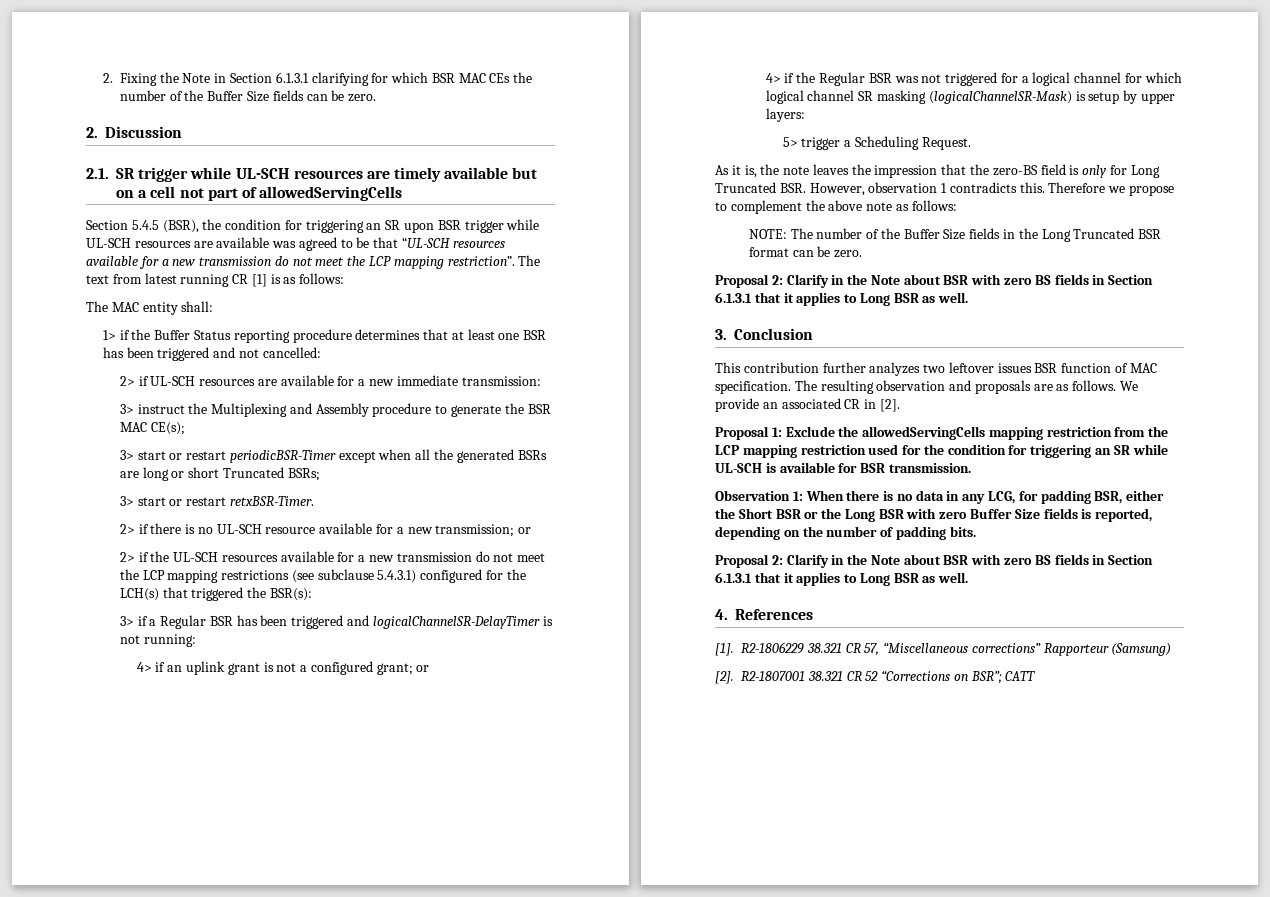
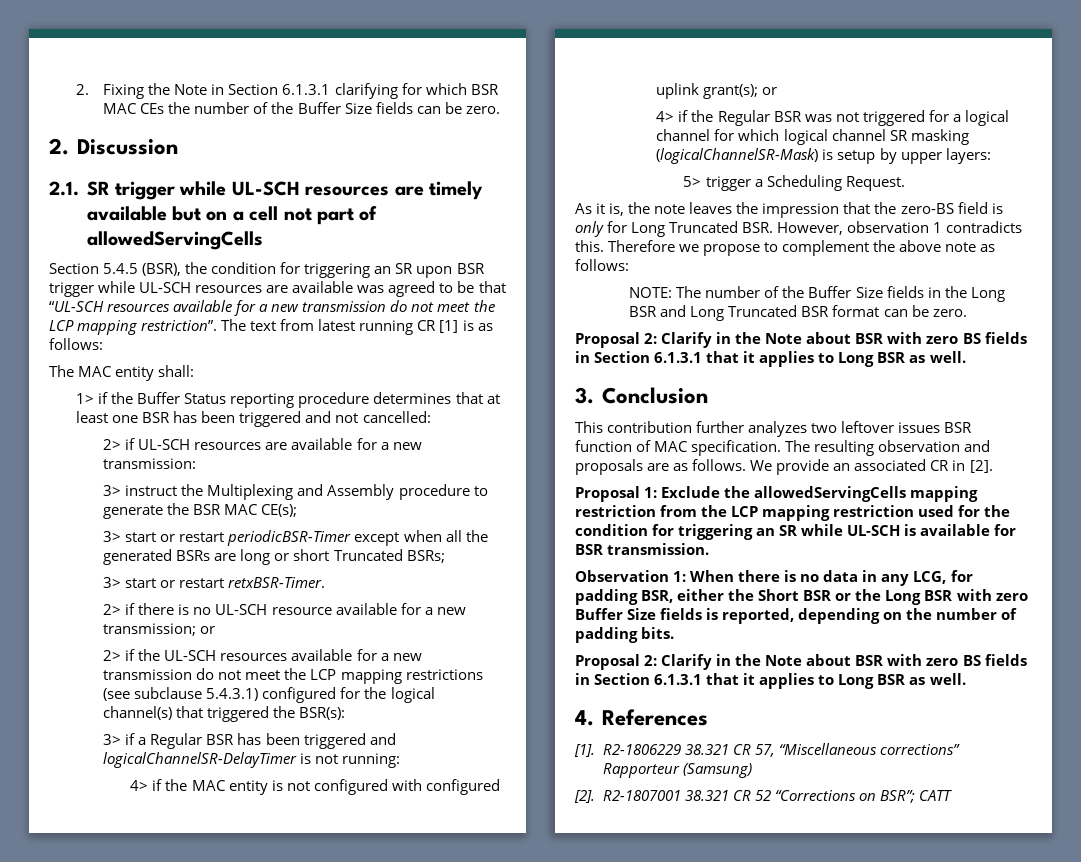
[396,375,458,386] immediate -> (422, 446) none
[119,588,159,601] LCH(s) -> [390,687,435,703] [103,706,173,720] logical channel(s)
[167,661,413,675] an uplink grant is not a configured grant; -> [165,779,500,795] [656,83,759,99] the MAC entity is not configured with configured uplink grant(s);
(1071, 235) none -> [629,305,725,321] BSR and Long

